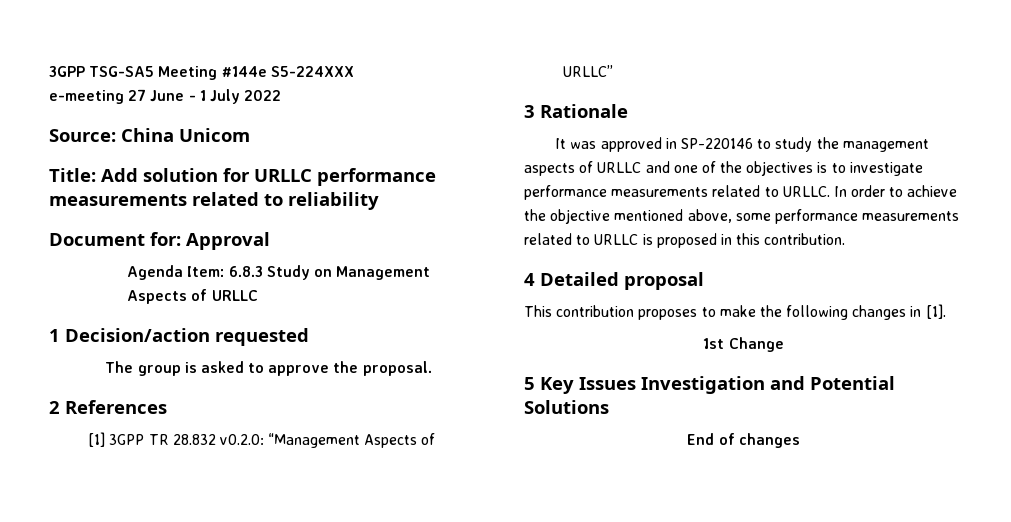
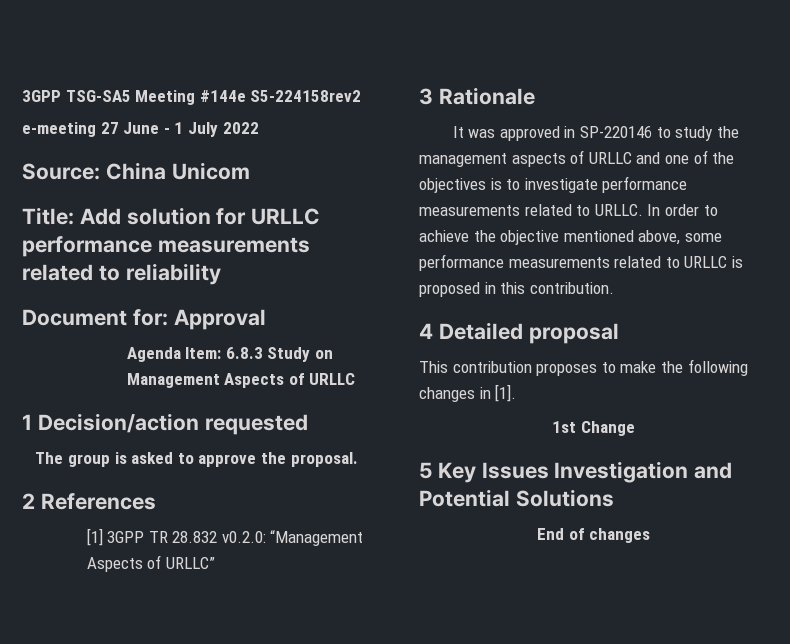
[270,66,354,77] S5-224XXX -> [250,90,362,102] S5-224158rev2

